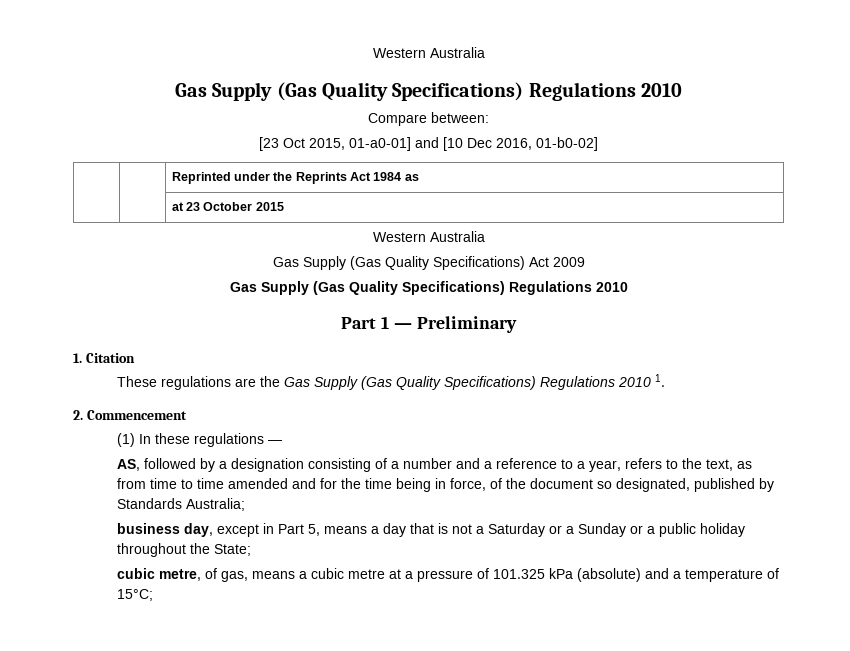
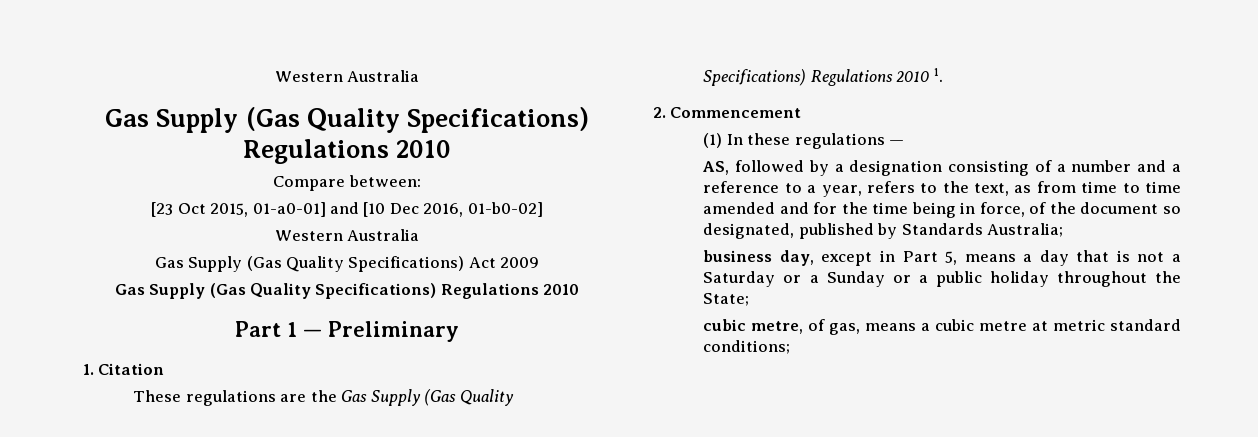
[171,172,419,184] [171,202,284,211] // | | Reprinted under the Reprints Act 1984 as // | | at 23 October 2015 -> (543, 209) none
[405,568,780,582] [117,589,154,601] a pressure of 101.325 kPa (absolute) and a temperature of 15°C; -> [1053,319,1181,331] [703,340,791,354] metric standard conditions;

